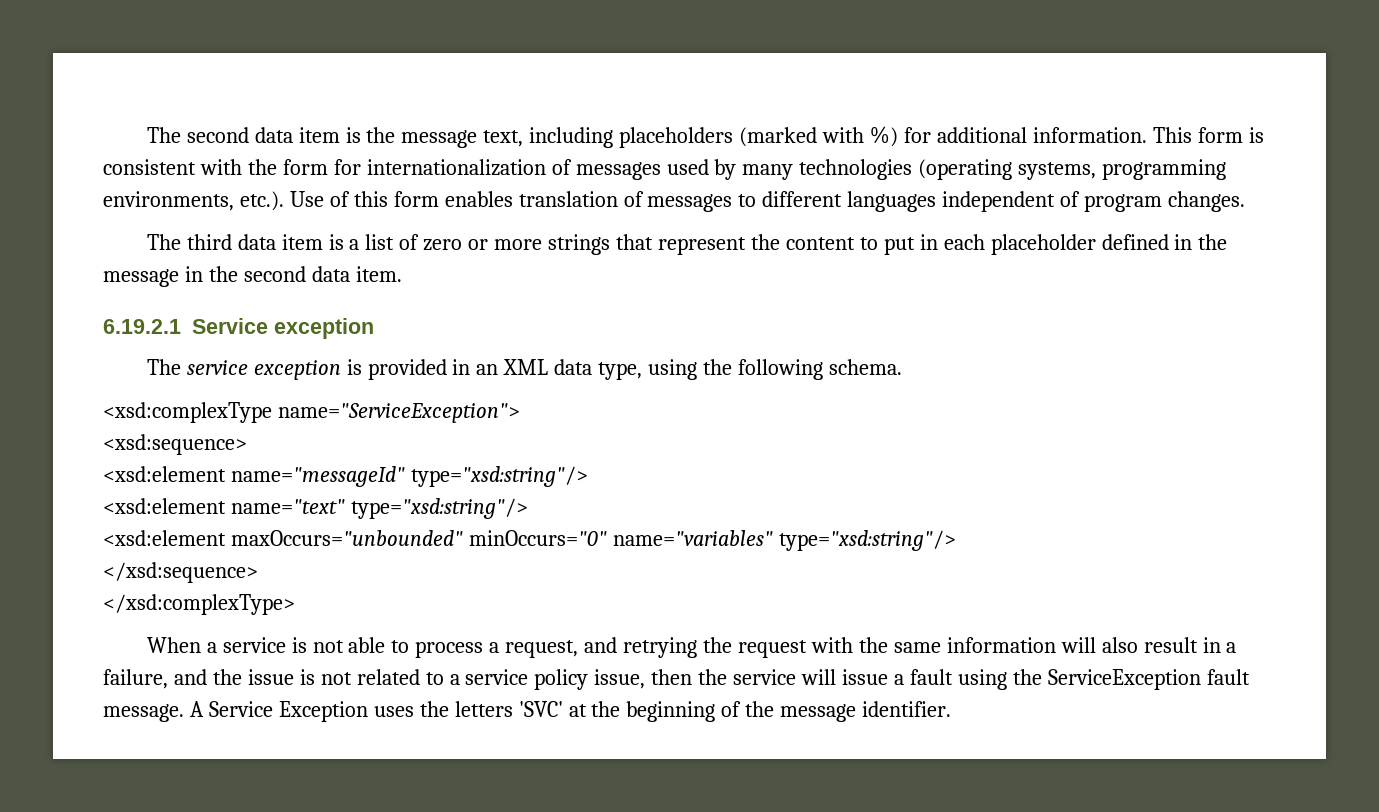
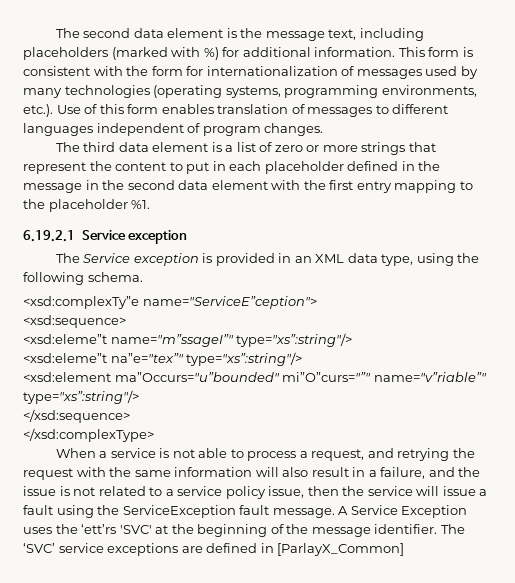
[298,127,340,143] item -> [167,28,224,38] element
[281,234,323,250] item -> [152,142,209,152] element
[355,266,402,282] item. -> [211,180,473,193] [23,199,151,212] element with the first entry mapping to the placeholder %1.
[186,360,248,375] service -> [83,253,131,263] Service
[103,402,520,423] <xsd:complexType name="ServiceException"> -> [23,296,317,309] <xsd:complexTy”e name="ServiceE”ception">
[103,466,588,487] [103,498,528,519] [103,530,956,551] <xsd:element name="messageId" type="xsd:string"/> // <xsd:element name="text" type="xsd:string"/> // <xsd:element maxOccurs="unbounded" minOccurs="0" name="variables" type="xsd:string"/> -> [23,333,353,347] [23,352,303,366] [23,372,487,382] [23,390,139,404] <xsd:eleme”t name="m”ssageI”" type="xs”:string"/> // <xsd:eleme”t na”e="tex”" type="xs”:string"/> // <xsd:element ma”Occurs="u”bounded" mi”O”curs="”" name="v”riable”" type="xs”:string"/>
[454,701,513,717] letters -> [81,524,117,534] ‘ett’rs
(952, 709) none -> [440,524,465,534] [23,543,405,556] The ‘SVC’ service exceptions are defined in [ParlayX_Common]

